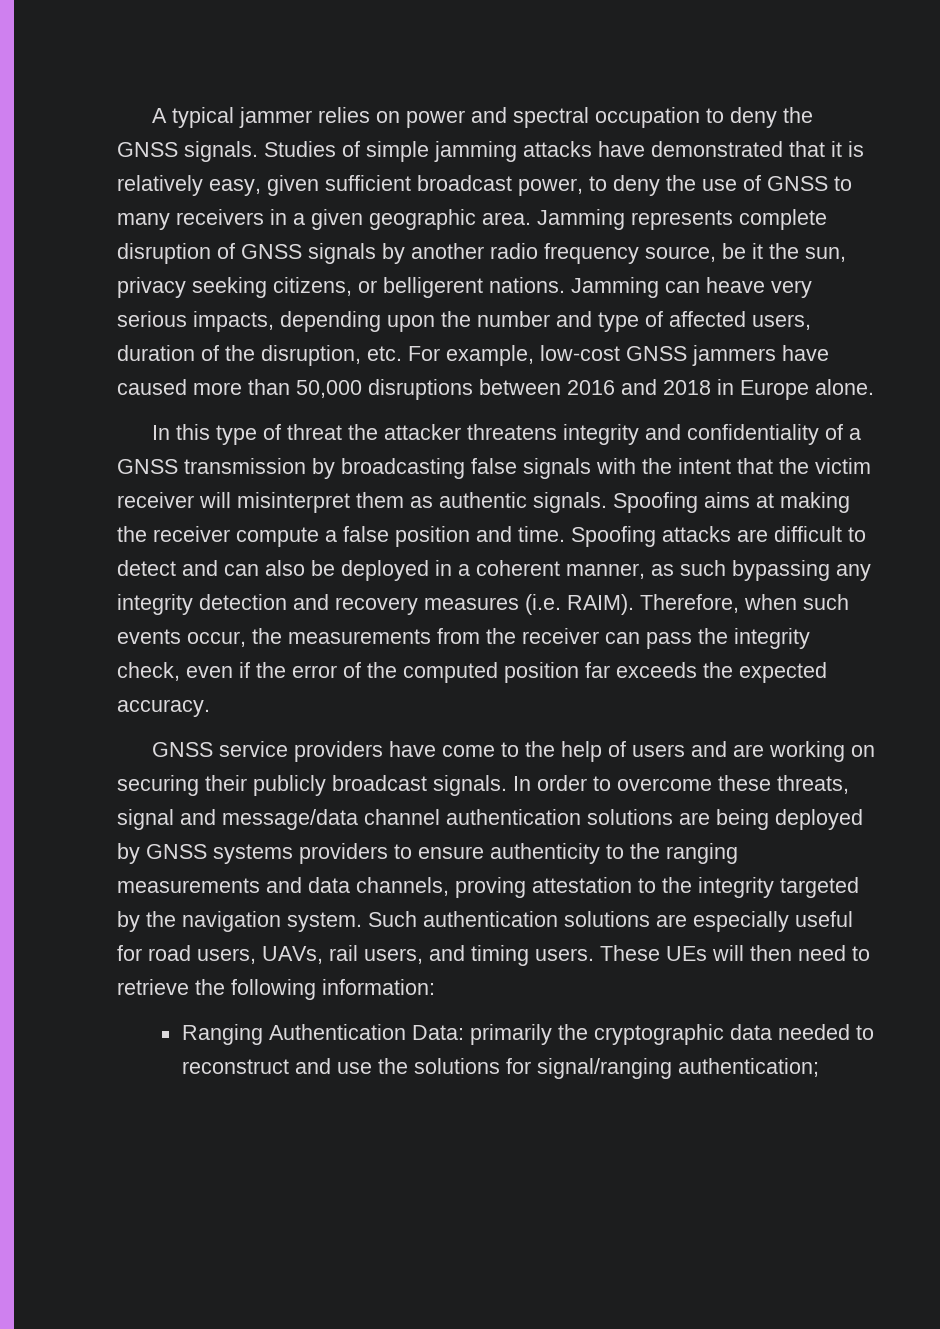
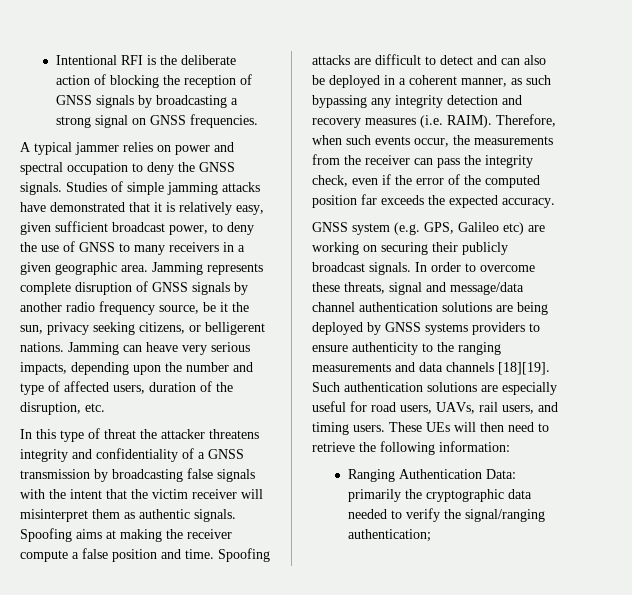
(151, 115) none -> [55,55,236,65] [55,74,252,88] [55,95,238,108] [55,114,258,128] Intentional RFI is the deliberate action of blocking the reception of GNSS signals by broadcasting a strong signal on GNSS frequencies. //
[408,345,829,366] [117,379,874,400] For example, low-cost GNSS jammers have caused more than 50,000 disruptions between 2016 and 2018 in Europe alone. -> (105, 407) none
[218,741,727,762] service providers have come to the help of users and -> [352,222,524,235] system (e.g. GPS, Galileo etc)
[356,877,859,898] [117,911,362,932] channels, proving attestation to the integrity targeted by the navigation system. -> [446,362,550,375] channels [18][19].
[181,1058,531,1074] reconstruct and use the solutions for -> [405,508,461,522] verify the

